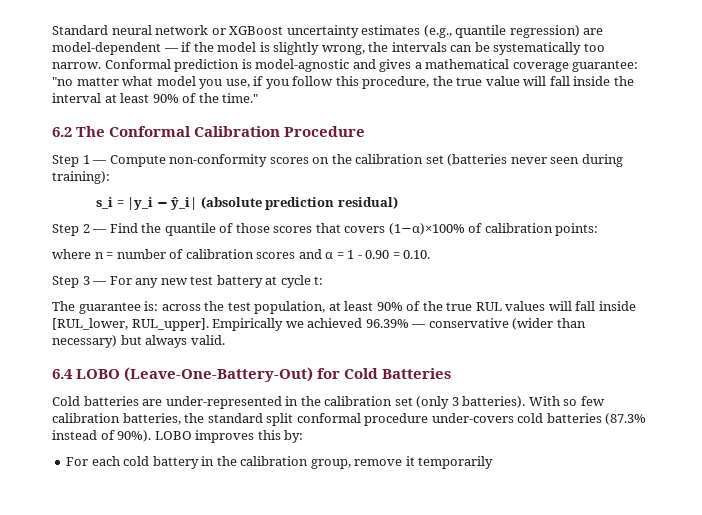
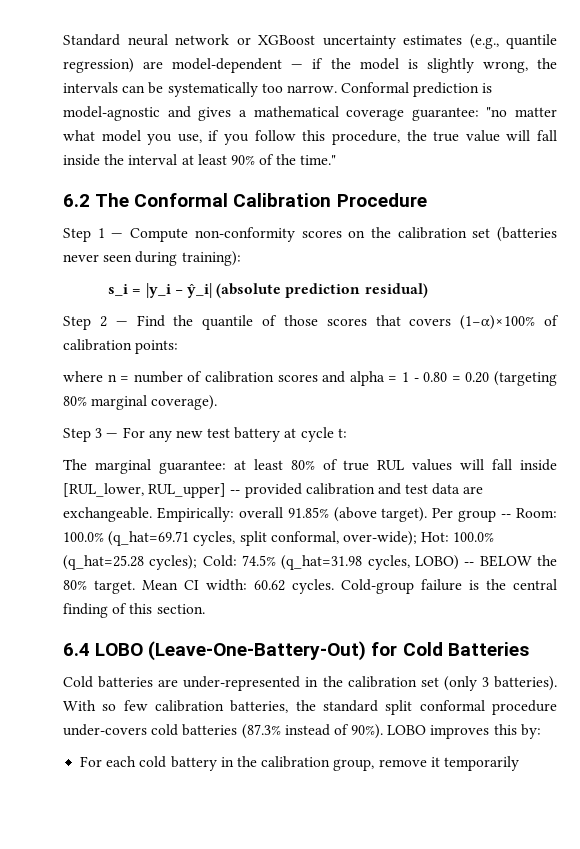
[325,252,334,259] α -> [349,371,385,386] alpha
[365,250,431,259] 0.90 = 0.10. -> [423,371,558,386] [63,395,218,410] 0.80 = 0.20 (targeting 80% marginal coverage).
[78,301,443,314] guarantee is: across the test population, at least 90% of the -> [94,459,338,474] marginal guarantee: at least 80% of
[131,318,586,331] [52,335,225,348] RUL_upper]. Empirically we achieved 96.39% — conservative (wider than necessary) but always valid. -> [148,483,484,498] [63,507,558,522] [63,531,495,546] [63,555,557,570] [63,579,557,594] [63,603,205,618] RUL_upper] -- provided calibration and test data are exchangeable. Empirically: overall 91.85% (above target). Per group -- Room: 100.0% (q_hat=69.71 cycles, split conformal, over-wide); Hot: 100.0% (q_hat=25.28 cycles); Cold: 74.5% (q_hat=31.98 cycles, LOBO) -- BELOW the 80% target. Mean CI width: 60.62 cycles. Cold-group failure is the central finding of this section.

